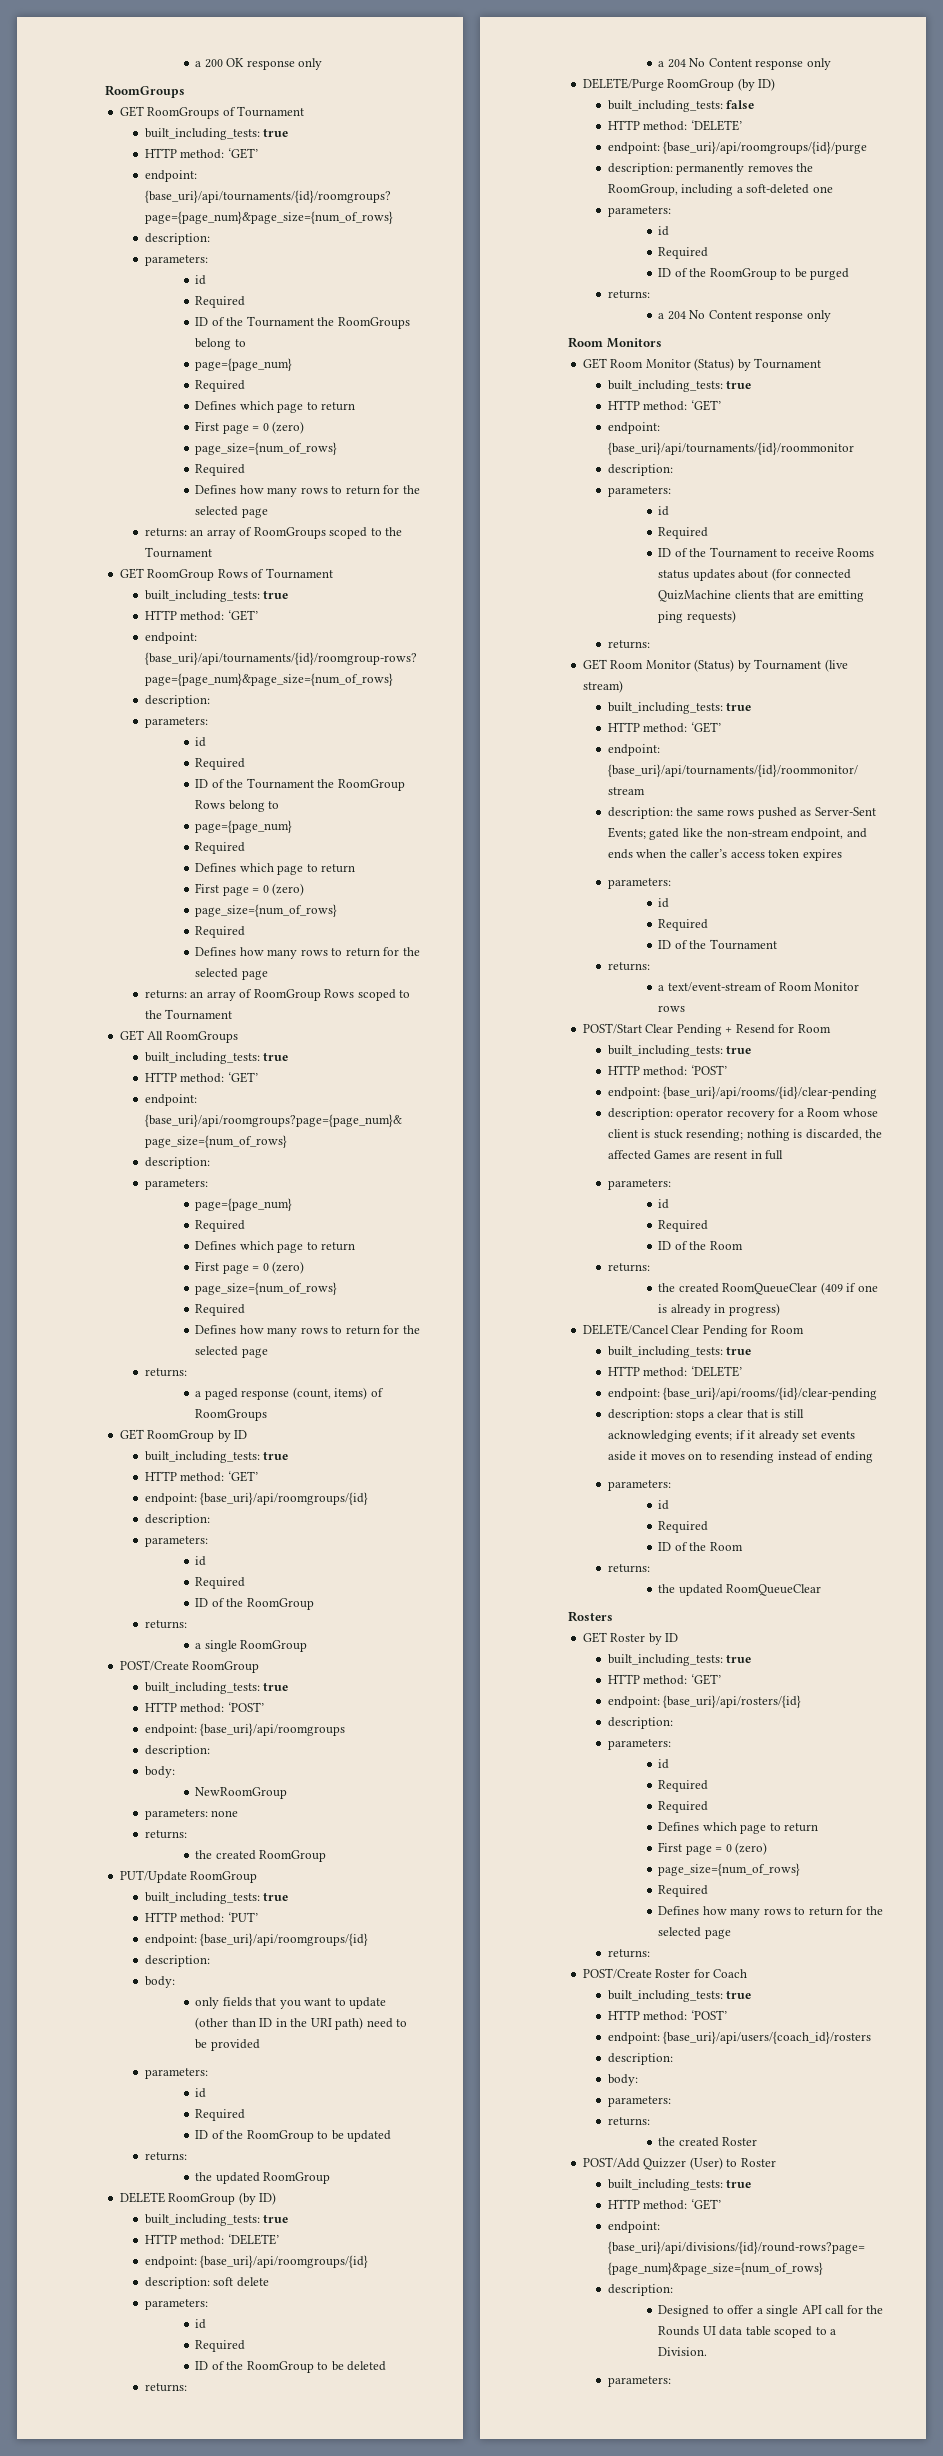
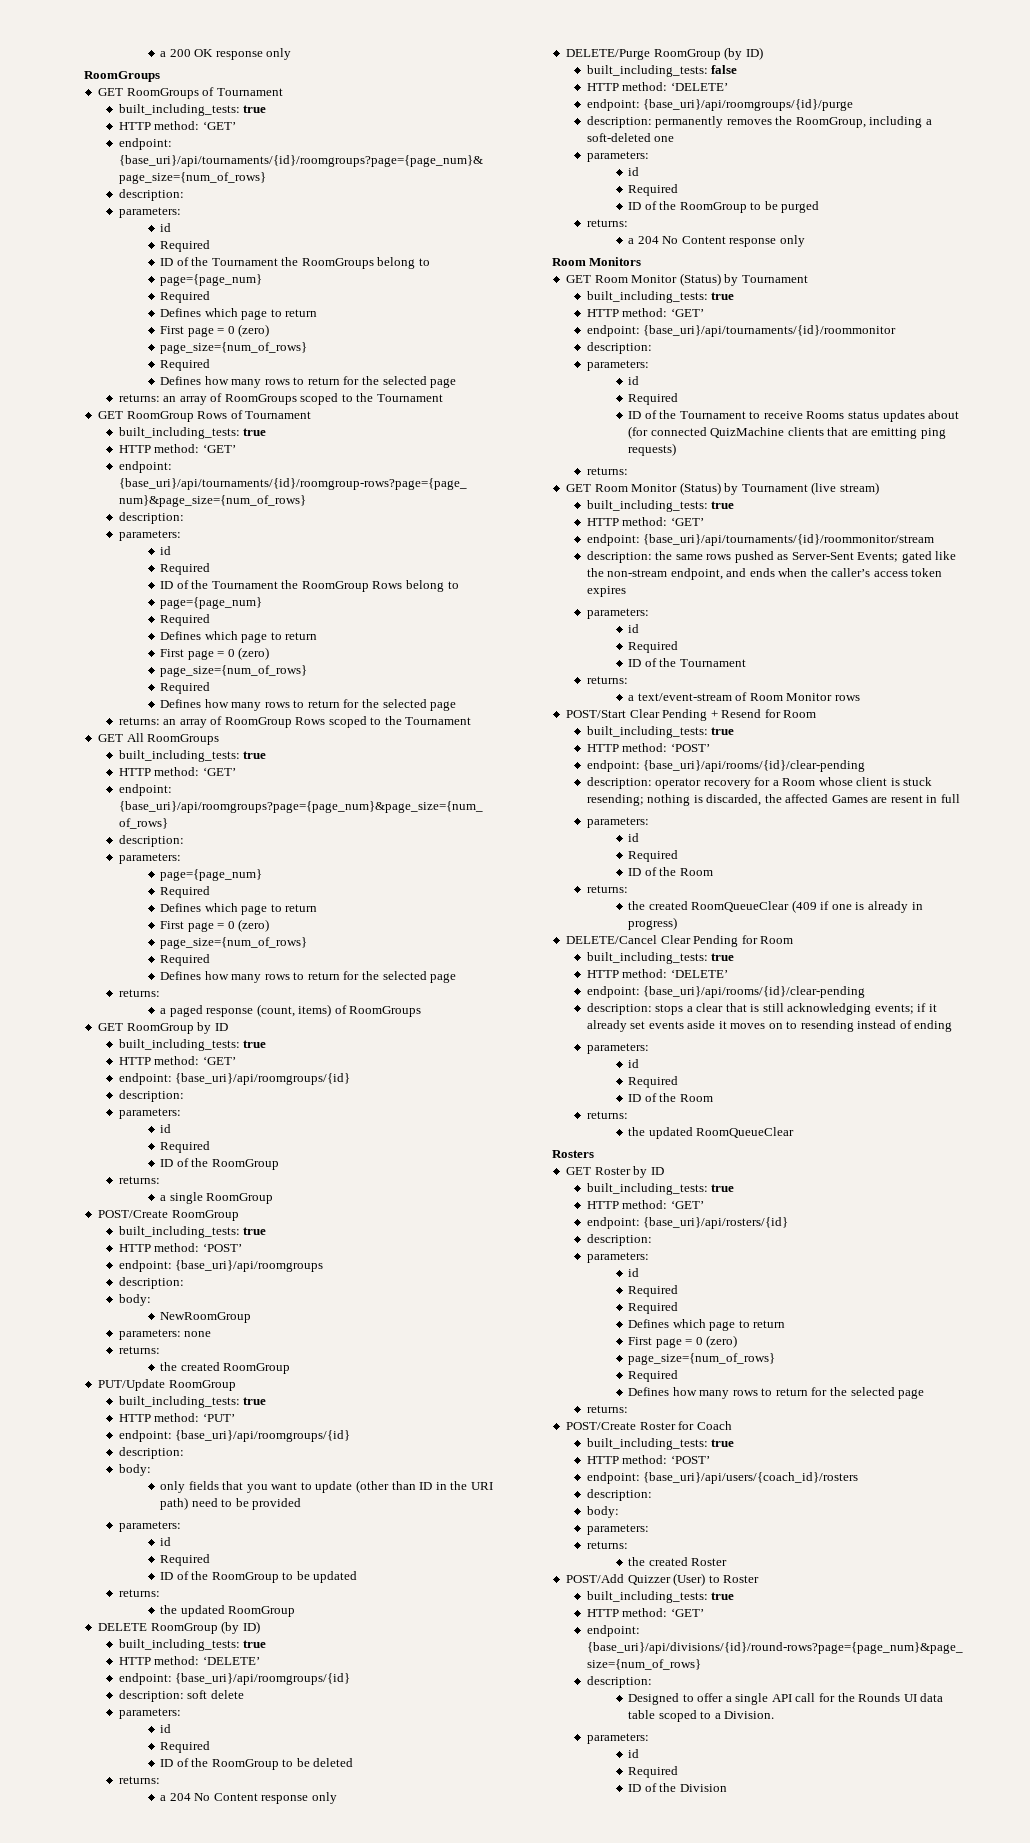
(671, 2381) none -> [628,1749,640,1758] [628,1766,679,1778] [628,1783,727,1792] // id // Required // ID of the Division

